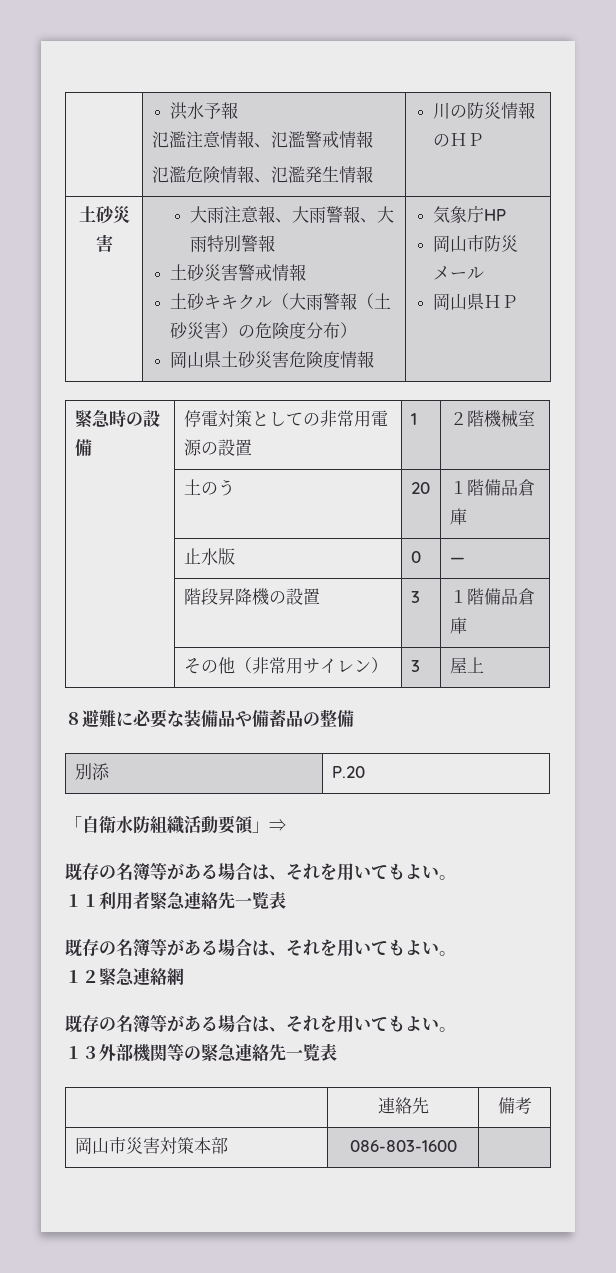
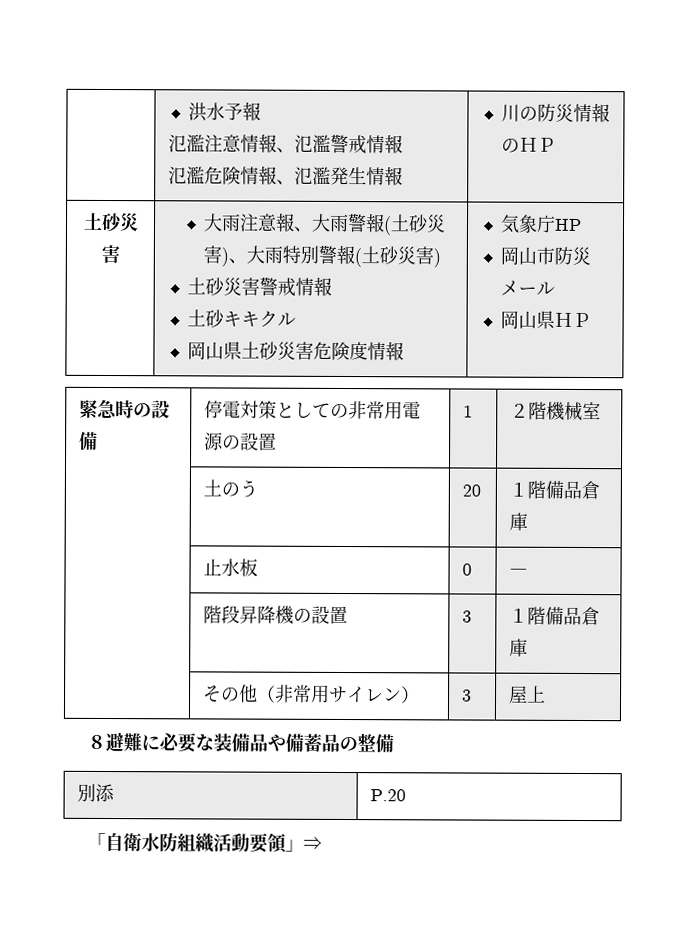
(361, 214) none -> [382,214,446,236] [202,245,229,267] (土砂災害)
(276, 243) none -> [353,246,441,268] (土砂災害)
[272,293,392,310] [170,322,358,339] （大雨警報（土砂災害）の危険度分布） -> (296, 319) none
[217,548,235,565] 版 -> [239,558,259,577] 板
[65,862,456,881] [65,891,286,910] [65,938,456,957] [65,967,184,986] [65,1014,456,1033] [65,1043,337,1062] [377,1097,429,1114] [497,1097,532,1114] [74,1137,228,1154] [349,1140,457,1152] // 既存の名簿等がある場合は、それを用いてもよい。 // １１利用者緊急連絡先一覧表 // 既存の名簿等がある場合は、それを用いてもよい。 // １２緊急連絡網 // 既存の名簿等がある場合は、それを用いてもよい。 // １３外部機関等の緊急連絡先一覧表 // | 連絡先 | 備考 // 岡山市災害対策本部 | 086-803-1600 | -> (323, 843) none

